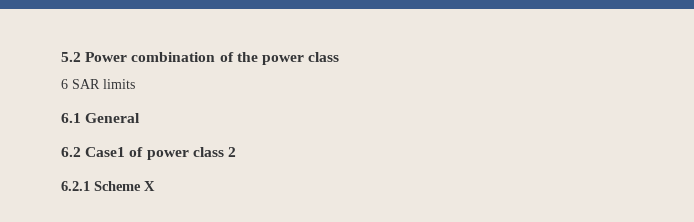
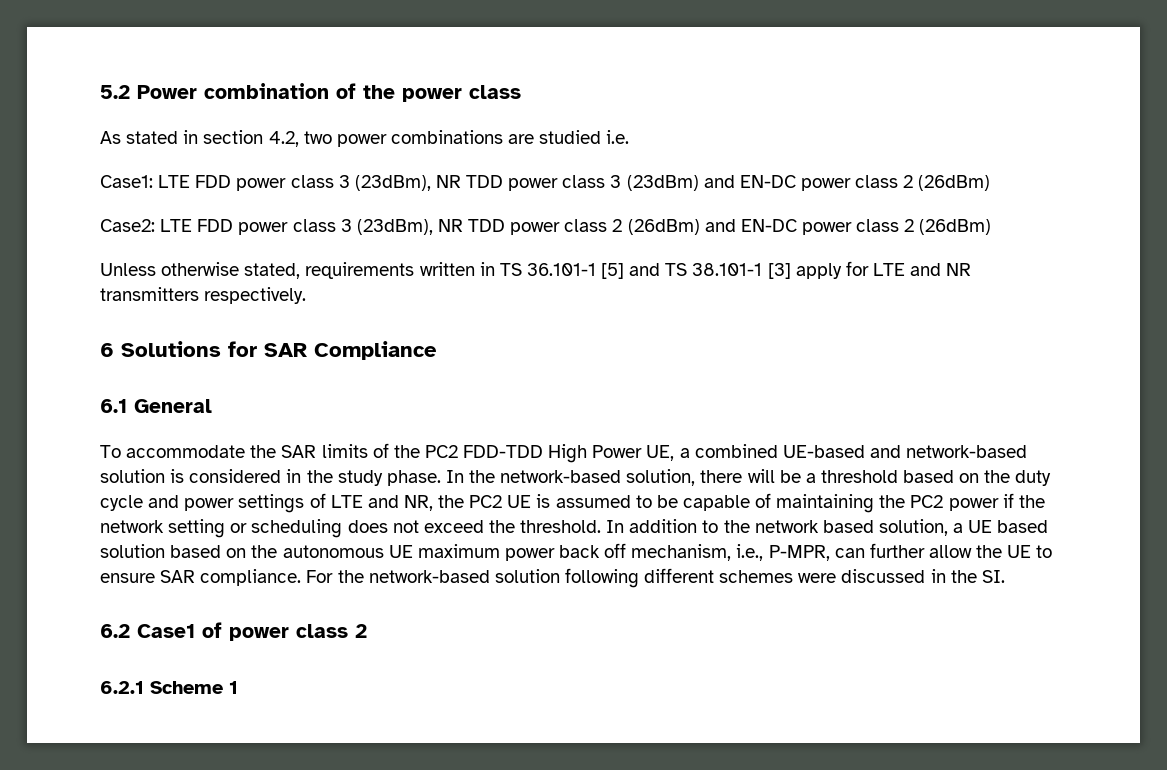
[61,79,135,89] [61,113,141,123] 6 SAR limits // 6.1 General -> [100,130,630,147] [100,175,991,191] [100,219,992,235] [100,261,972,279] [100,287,307,304] [100,341,437,360] [100,399,212,413] [100,443,1028,463] [100,469,1052,486] [100,493,1045,513] [100,519,1049,538] [100,543,1053,561] [100,568,1005,588] As stated in section 4.2, two power combinations are studied i.e. // Case1: LTE FDD power class 3 (23dBm), NR TDD power class 3 (23dBm) and EN-DC power class 2 (26dBm) // Case2: LTE FDD power class 3 (23dBm), NR TDD power class 2 (26dBm) and EN-DC power class 2 (26dBm) // Unless otherwise stated, requirements written in TS 36.101-1 [5] and TS 38.101-1 [3] apply for LTE and NR transmitters respectively. // 6 Solutions for SAR Compliance // 6.1 General // To accommodate the SAR limits of the PC2 FDD-TDD High Power UE, a combined UE-based and network-based solution is considered in the study phase. In the network-based solution, there will be a threshold based on the duty cycle and power settings of LTE and NR, the PC2 UE is assumed to be capable of maintaining the PC2 power if the network setting or scheduling does not exceed the threshold. In addition to the network based solution, a UE based solution based on the autonomous UE maximum power back off mechanism, i.e., P-MPR, can further allow the UE to ensure SAR compliance. For the network-based solution following different schemes were discussed in the SI.
[144,181,155,191] X -> [229,681,238,694] 1

